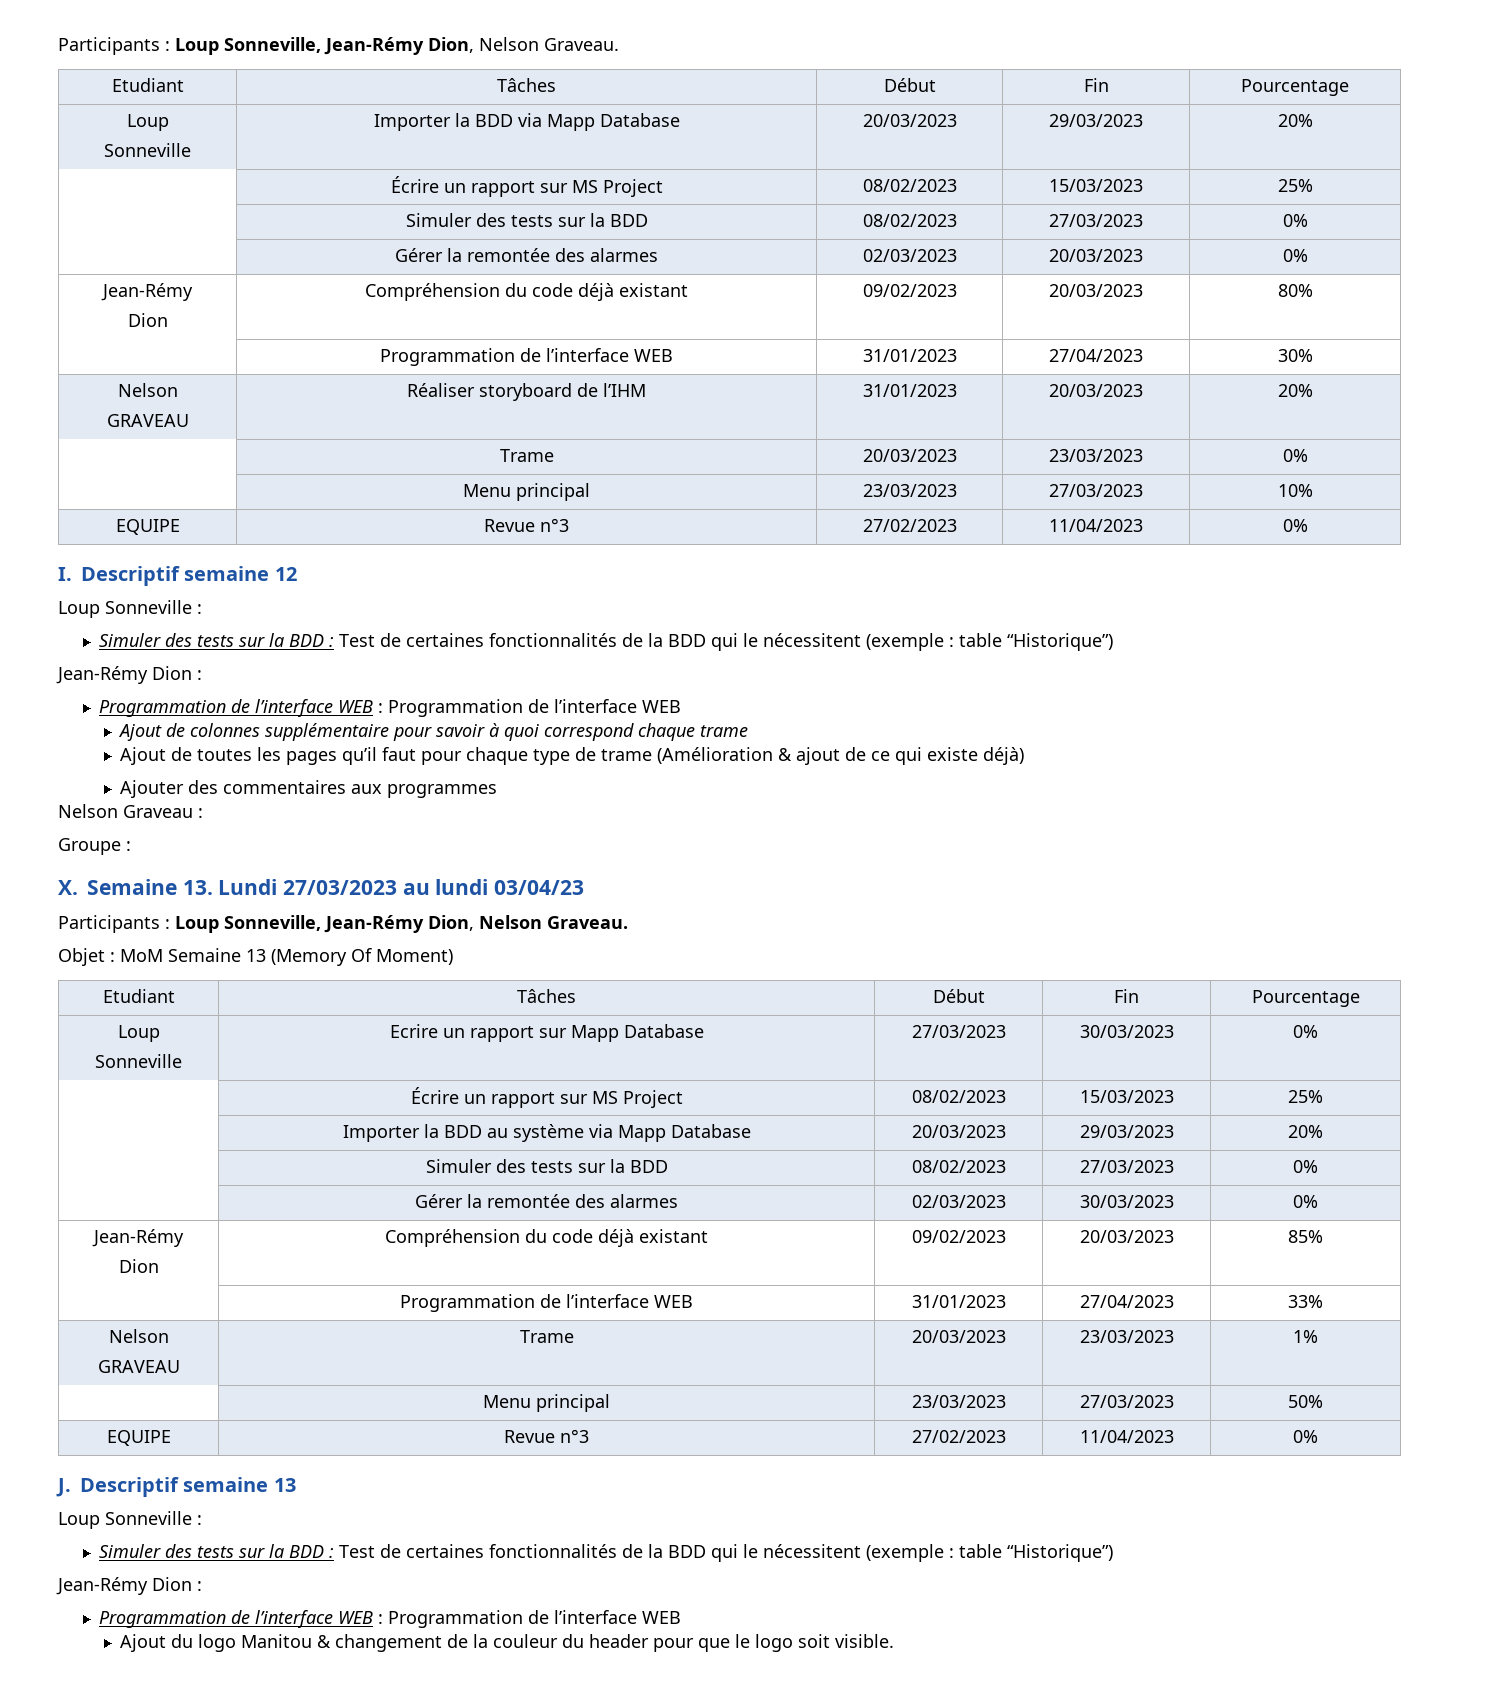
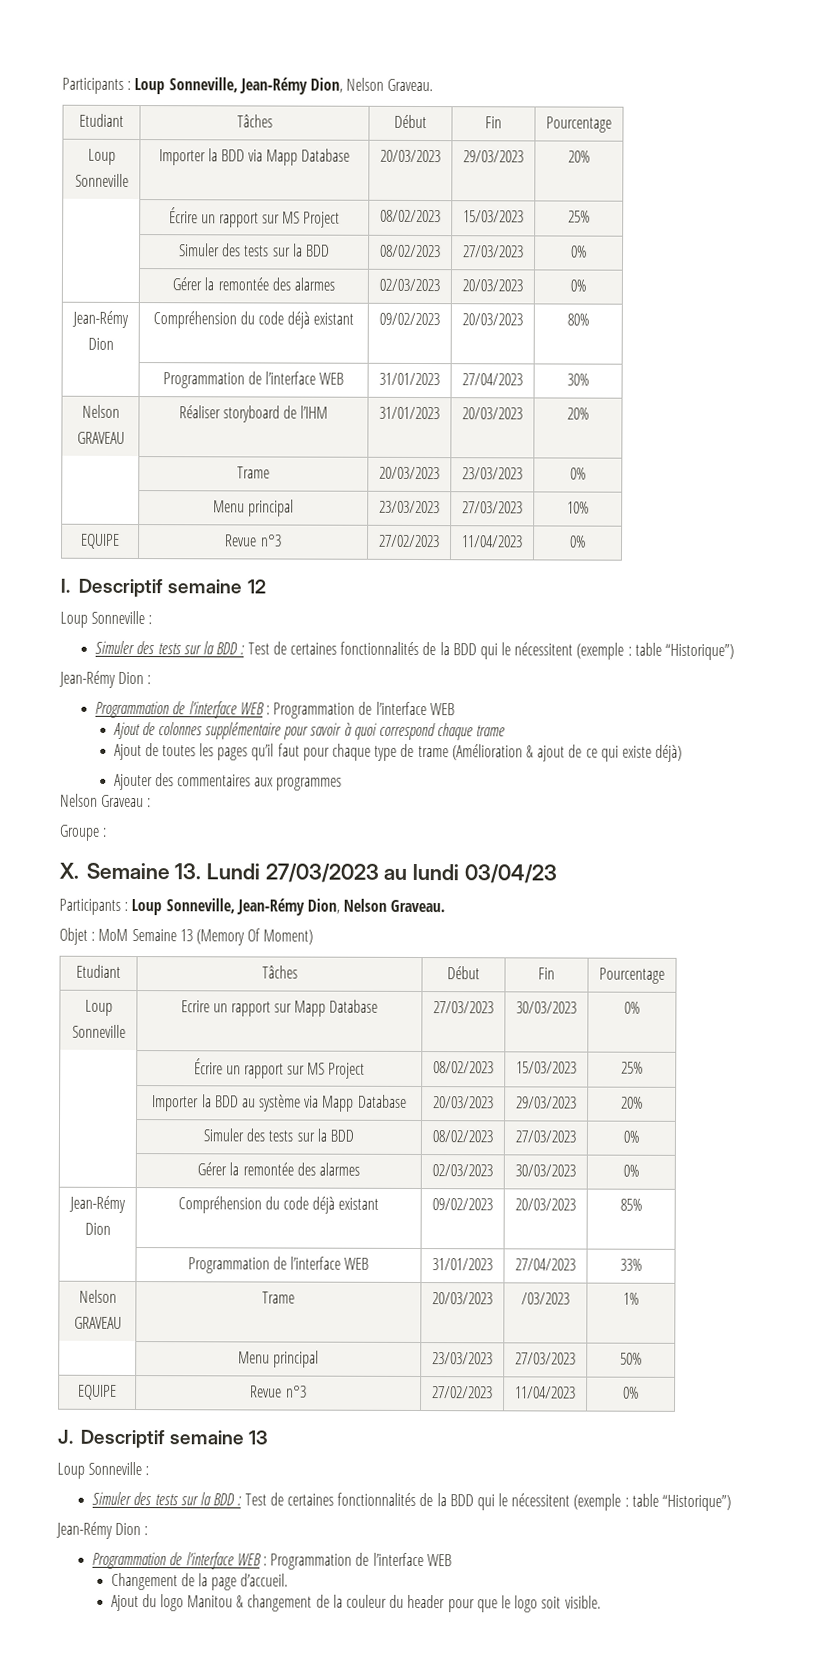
[1079,1330,1174,1343] 23/03/2023 -> [521,1292,570,1305] /03/2023
(681, 1617) none -> [110,1572,289,1591] // Changement de la page d’accueil.

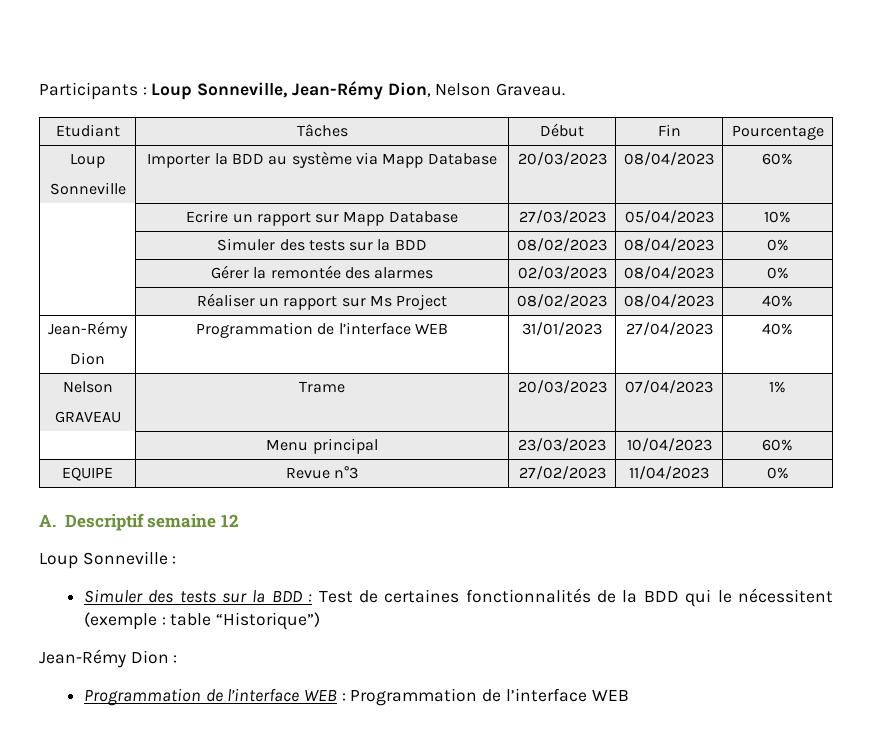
[248,148,351,166] [379,149,441,163] [462,150,524,163] [568,150,590,163] [168,207,341,228] [379,209,441,223] [462,210,524,223] [568,210,590,223] [179,243,330,257] [379,244,441,258] [462,245,524,258] [571,245,587,258] [172,277,335,291] [378,278,440,292] [461,279,523,292] [570,279,586,292] [72,310,129,328] [87,337,114,350] [152,311,355,329] [378,312,440,326] [461,313,523,326] [567,313,589,326] [162,371,345,389] [378,372,440,386] [461,373,523,386] [567,373,589,386] [81,404,120,418] [76,431,125,444] [178,405,329,423] [378,406,440,420] [461,407,523,420] [567,407,589,420] [237,466,270,479] [378,466,440,480] [461,467,523,480] [570,467,586,480] [212,499,295,517] [378,500,440,514] [461,501,523,514] [567,501,589,514] [81,533,120,549] [225,534,282,547] [378,534,440,548] [461,535,523,548] [570,535,586,548] [60,578,70,593] via Mapp Database | 20/03/2023 | 29/03/2023 | 20% // | Écrire un rapport sur MS Project | 08/02/2023 | 15/03/2023 | 25% // | Simuler des tests sur la BDD | 08/02/2023 | 27/03/2023 | 0% // | Gérer la remontée des alarmes | 02/03/2023 | 20/03/2023 | 0% // Jean-Rémy // Dion | Compréhension du code déjà existant | 09/02/2023 | 20/03/2023 | 80% // | Programmation de l’interface WEB | 31/01/2023 | 27/04/2023 | 30% // Nelson // GRAVEAU | Réaliser storyboard de l’IHM | 31/01/2023 | 20/03/2023 | 20% // | Trame | 20/03/2023 | 23/03/2023 | 0% // | Menu principal | 23/03/2023 | 27/03/2023 | 10% // EQUIPE | Revue n°3 | 27/02/2023 | 11/04/2023 | 0% // I. -> [268,151,497,168] [517,152,607,166] [624,152,714,166] [762,153,793,165] [186,210,458,226] [518,210,606,224] [624,210,714,224] [764,211,791,223] [217,238,427,251] [517,238,607,252] [624,238,714,252] [766,239,789,251] [210,265,434,279] [517,266,607,280] [624,266,714,280] [766,267,789,279] [196,293,448,310] [517,294,607,308] [624,294,714,308] [762,295,793,307] [48,321,128,338] [70,352,105,365] [196,322,448,338] [522,322,602,336] [625,322,713,336] [762,323,793,335] [62,381,113,393] [54,411,121,423] [299,381,345,393] [517,380,607,394] [625,380,713,394] [769,381,786,393] [266,438,378,454] [518,438,606,452] [626,438,712,452] [762,439,793,451] [62,467,113,481] [285,466,359,479] [518,466,606,480] [629,466,709,480] [766,467,789,479] [39,514,56,527] au système via Mapp Database | 20/03/2023 | 08/04/2023 | 60% // | Ecrire un rapport sur Mapp Database | 27/03/2023 | 05/04/2023 | 10% // | Simuler des tests sur la BDD | 08/02/2023 | 08/04/2023 | 0% // | Gérer la remontée des alarmes | 02/03/2023 | 08/04/2023 | 0% // | Réaliser un rapport sur Ms Project | 08/02/2023 | 08/04/2023 | 40% // Jean-Rémy // Dion | Programmation de l’interface WEB | 31/01/2023 | 27/04/2023 | 40% // Nelson // GRAVEAU | Trame | 20/03/2023 | 07/04/2023 | 1% // | Menu principal | 23/03/2023 | 10/04/2023 | 60% // EQUIPE | Revue n°3 | 27/02/2023 | 11/04/2023 | 0% // A.
[112,721,506,741] [113,743,683,762] [113,773,343,791] [60,793,152,808] [59,824,108,841] [59,862,557,884] [59,898,446,916] [59,927,314,946] [76,964,121,978] [261,965,298,979] [446,966,480,980] [538,967,555,980] [599,967,665,984] [84,999,113,1016] [71,1024,126,1038] [180,999,379,1017] [432,1001,494,1014] [516,1001,577,1014] [624,1001,640,1014] [193,1058,366,1079] [432,1061,494,1074] [516,1061,577,1074] [621,1061,643,1074] [152,1094,407,1112] [432,1096,494,1109] [516,1096,577,1109] [621,1096,643,1109] [203,1128,354,1142] [431,1130,493,1143] [515,1130,576,1143] [623,1130,639,1143] [197,1162,360,1176] [431,1164,493,1177] [515,1164,576,1177] [623,1164,639,1177] [69,1195,126,1213] [84,1222,111,1235] [177,1196,380,1214] [431,1198,493,1211] [515,1198,576,1211] [620,1198,642,1211] [187,1256,370,1274] [431,1258,493,1271] [515,1258,576,1271] [620,1258,642,1271] [78,1289,117,1303] [73,1316,122,1329] [262,1291,295,1304] [431,1292,493,1305] [521,1292,570,1305] [623,1292,639,1305] [237,1350,320,1368] [431,1352,493,1365] [515,1352,576,1365] [620,1352,642,1365] [78,1384,117,1400] [250,1385,307,1398] [431,1386,493,1399] [515,1386,576,1399] [623,1386,639,1399] [57,1429,269,1449] [57,1461,150,1479] [92,1491,731,1512] [56,1521,149,1539] [92,1551,452,1570] [110,1572,289,1591] [110,1594,601,1613] // Ajout de colonnes supplémentaire pour savoir à quoi correspond chaque trame // Ajout de toutes les pages qu’il faut pour chaque type de trame (Amélioration & ajout de ce qui existe déjà) // Ajouter des commentaires aux programmes // Nelson Graveau : // Groupe : // X. Semaine 13. Lundi 27/03/2023 au lundi 03/04/23 // Participants : Loup Sonneville, Jean-Rémy Dion, Nelson Graveau. // Objet : MoM Semaine 13 (Memory Of Moment) // Etudiant | Tâches | Début | Fin | Pourcentage // Loup // Sonneville | Ecrire un rapport sur Mapp Database | 27/03/2023 | 30/03/2023 | 0% // | Écrire un rapport sur MS Project | 08/02/2023 | 15/03/2023 | 25% // | Importer la BDD au système via Mapp Database | 20/03/2023 | 29/03/2023 | 20% // | Simuler des tests sur la BDD | 08/02/2023 | 27/03/2023 | 0% // | Gérer la remontée des alarmes | 02/03/2023 | 30/03/2023 | 0% // Jean-Rémy // Dion | Compréhension du code déjà existant | 09/02/2023 | 20/03/2023 | 85% // | Programmation de l’interface WEB | 31/01/2023 | 27/04/2023 | 33% // Nelson // GRAVEAU | Trame | 20/03/2023 | /03/2023 | 1% // | Menu principal | 23/03/2023 | 27/03/2023 | 50% // EQUIPE | Revue n°3 | 27/02/2023 | 11/04/2023 | 0% // J. Descriptif semaine 13 // Loup Sonneville : // Simuler des tests sur la BDD : Test de certaines fonctionnalités de la BDD qui le nécessitent (exemple : table “Historique”) // Jean-Rémy Dion : // Programmation de l’interface WEB : Programmation de l’interface WEB // Changement de la page d’accueil. // Ajout du logo Manitou & changement de la couleur du header pour que le logo soit visible. -> (629, 695) none

